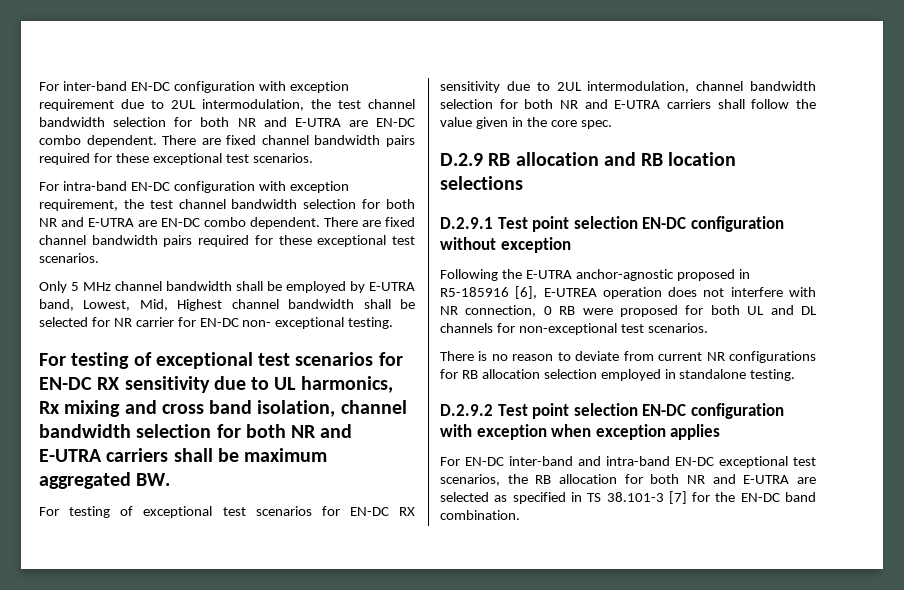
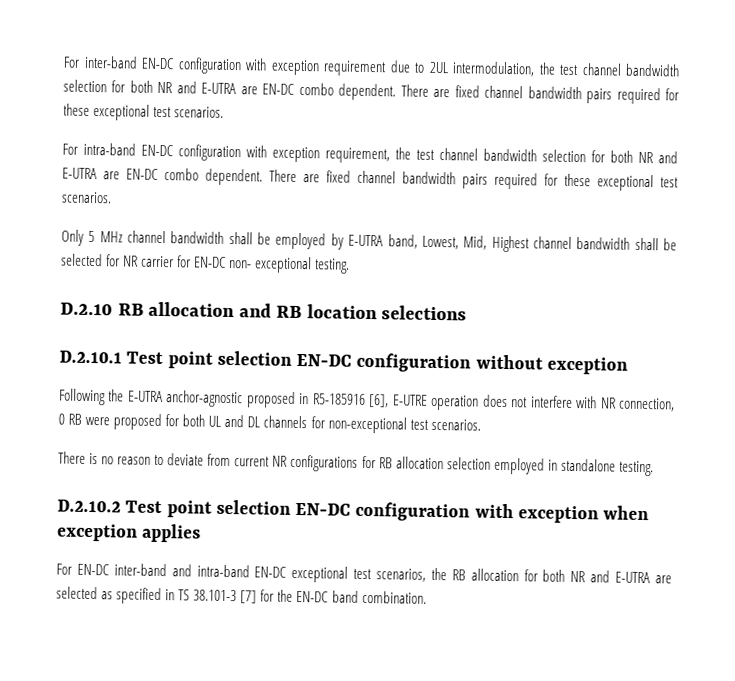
[39,352,403,369] [39,376,393,393] [39,400,407,417] [39,424,353,438] [39,448,328,462] [39,472,171,489] [39,506,415,518] [440,81,816,93] [440,99,816,109] [440,117,612,129] [440,153,483,166] For testing of exceptional test scenarios for EN-DC RX sensitivity due to UL harmonics, Rx mixing and cross band isolation, channel bandwidth selection for both NR and E-UTRA carriers shall be maximum aggregated BW. // For testing of exceptional test scenarios for EN-DC RX sensitivity due to 2UL intermodulation, channel bandwidth selection for both NR and E-UTRA carriers shall follow the value given in the core spec. // D.2.9 -> [60,302,113,316] D.2.10
[440,217,493,229] D.2.9.1 -> [59,350,122,364] D.2.10.1
[543,288,597,297] E-UTREA -> [392,394,428,406] E-UTRE
[440,404,493,416] D.2.9.2 -> [57,499,121,513] D.2.10.2

